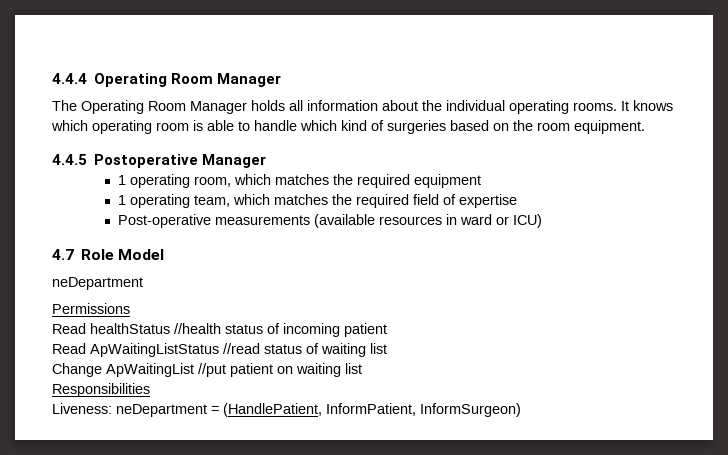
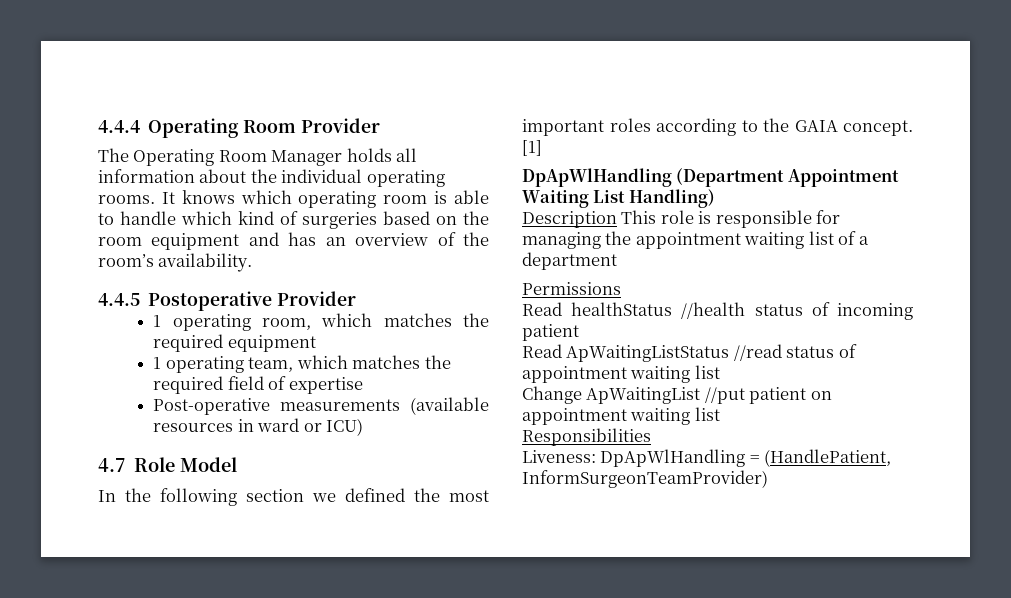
[217,73,282,87] Manager -> [300,118,380,133] Provider
[574,120,645,134] equipment. -> [151,232,489,250] [98,253,253,272] equipment and has an overview of the room’s availability.
[202,154,267,168] Manager -> [276,291,356,306] Provider
[52,277,143,290] neDepartment -> [98,488,489,506] [522,118,913,136] [522,140,542,156] [522,168,899,187] [522,189,715,208] [522,210,841,228] [522,231,869,249] [522,252,617,270] In the following section we defined the most important roles according to the GAIA concept. [1] // DpApWlHandling (Department Appointment Waiting List Handling) // Description This role is responsible for managing the appointment waiting list of a department
(319, 348) none -> [522,366,627,383] appointment
(293, 370) none -> [522,408,627,425] appointment
[116,404,207,417] neDepartment -> [600,449,746,467] DpApWlHandling
[326,403,521,417] InformPatient, InformSurgeon) -> [522,470,768,488] InformSurgeonTeamProvider)

